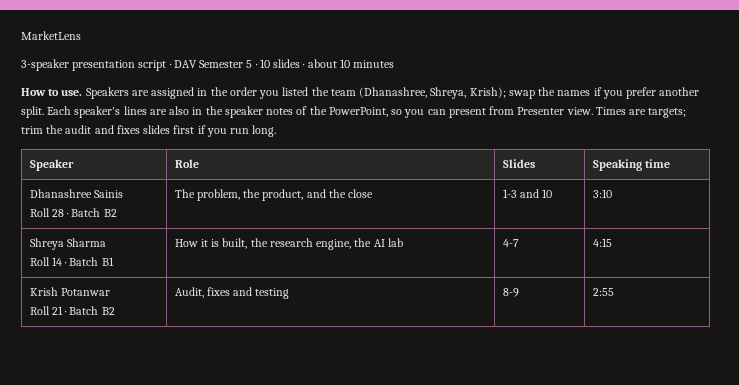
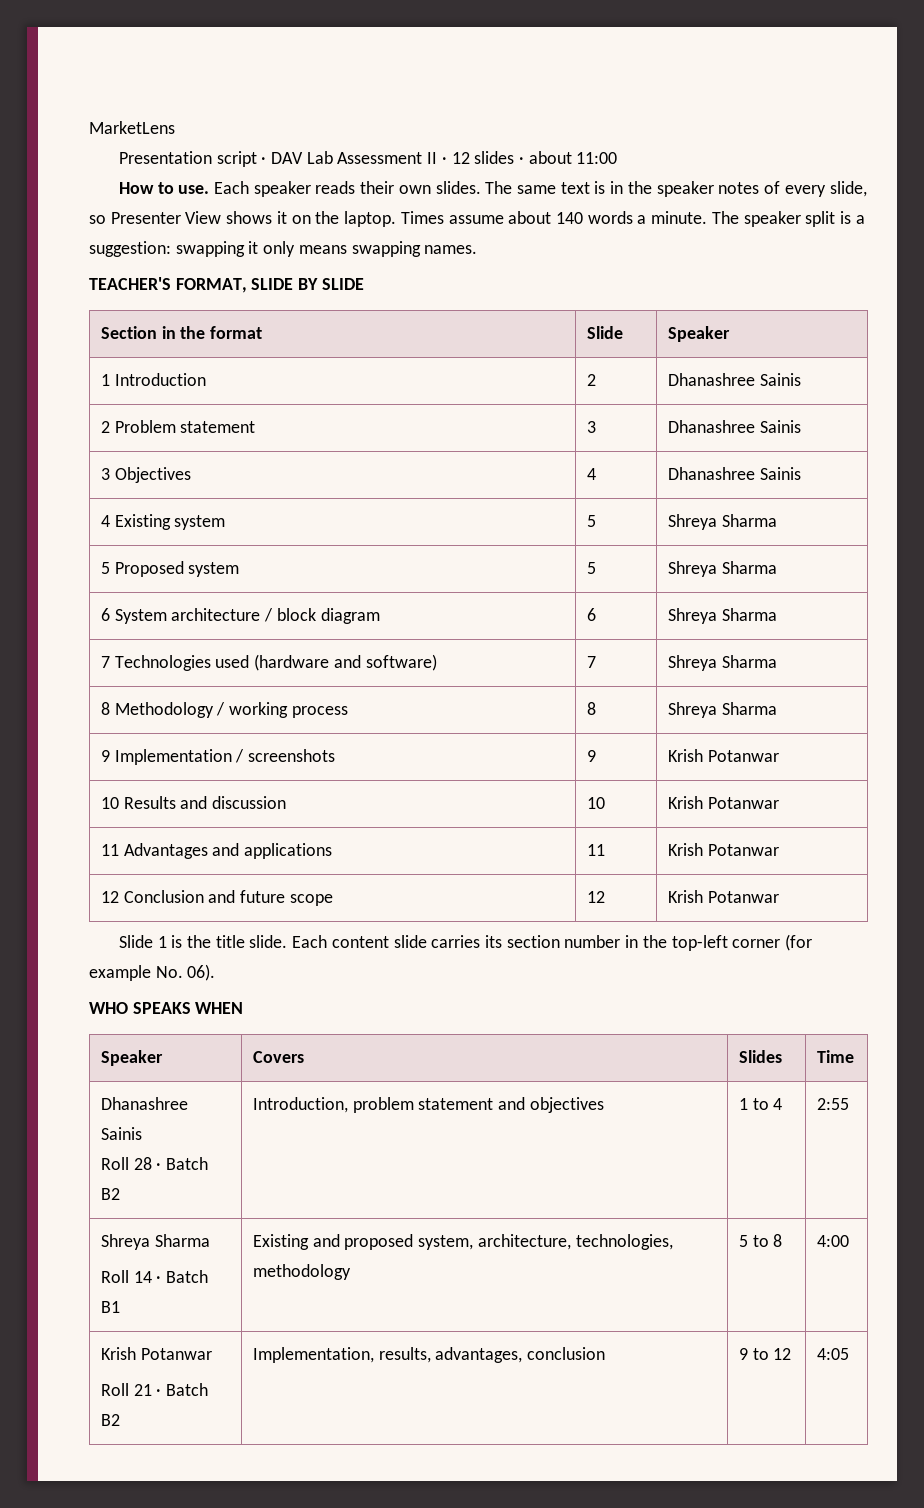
[21,59,136,71] 3-speaker presentation -> [118,151,212,164] Presentation
[199,59,270,68] Semester 5 · 10 -> [306,151,470,164] Lab Assessment II · 12
[339,59,395,68] 10 minutes -> [576,152,618,164] 11:00
[85,87,700,99] [21,106,190,118] Speakers are assigned in the order you listed the team (Dhanashree, Shreya, Krish); swap the names if you prefer another split. Each speaker's lines are also -> [213,181,606,197] Each speaker reads their own slides. The same text is
[309,106,687,118] [21,125,277,137] the PowerPoint, so you can present from Presenter view. Times are targets; trim the audit and fixes slides first if you run long. -> [784,181,867,197] [89,211,865,227] [89,241,478,257] [89,277,364,293] [100,326,263,339] [586,326,623,339] [667,326,730,342] [100,373,206,386] [586,374,596,386] [667,373,801,386] [100,420,256,433] [586,421,596,433] [667,420,801,433] [100,467,191,483] [586,468,596,480] [667,467,801,480] [100,514,226,530] [586,515,596,527] [667,514,777,530] [100,561,240,577] [586,562,596,574] [667,561,777,577] [100,608,380,624] [586,608,596,621] [667,608,777,624] [100,654,437,671] [586,656,596,668] [667,655,777,671] [100,702,348,718] [586,702,596,715] [667,702,777,718] [100,749,336,765] [586,750,596,762] [667,749,779,762] [100,796,287,809] [586,797,605,809] [667,796,779,809] [100,843,333,859] [586,844,605,856] [667,843,779,856] [100,890,333,906] [586,891,605,903] [667,890,779,903] [118,934,813,951] [89,964,216,981] [89,1002,244,1014] every slide, so Presenter View shows it on the laptop. Times assume about 140 words a minute. The speaker split is a suggestion: swapping it only means swapping names. // TEACHER'S FORMAT, SLIDE BY SLIDE // Section in the format | Slide | Speaker // 1 Introduction | 2 | Dhanashree Sainis // 2 Problem statement | 3 | Dhanashree Sainis // 3 Objectives | 4 | Dhanashree Sainis // 4 Existing system | 5 | Shreya Sharma // 5 Proposed system | 5 | Shreya Sharma // 6 System architecture / block diagram | 6 | Shreya Sharma // 7 Technologies used (hardware and software) | 7 | Shreya Sharma // 8 Methodology / working process | 8 | Shreya Sharma // 9 Implementation / screenshots | 9 | Krish Potanwar // 10 Results and discussion | 10 | Krish Potanwar // 11 Advantages and applications | 11 | Krish Potanwar // 12 Conclusion and future scope | 12 | Krish Potanwar // Slide 1 is the title slide. Each content slide carries its section number in the top-left corner (for example No. 06). // WHO SPEAKS WHEN
[174,159,199,168] Role -> [252,1051,304,1063] Covers
[592,159,670,171] Speaking time -> [816,1050,854,1063] Time
[174,189,374,201] [502,189,553,198] [592,189,612,198] The problem, the product, and the close | 1-3 and 10 | 3:10 -> [252,1097,604,1113] [738,1098,783,1110] [816,1098,849,1110] Introduction, problem statement and objectives | 1 to 4 | 2:55
[174,238,403,250] [502,239,519,247] [592,238,612,247] How it is built, the research engine, the AI lab | 4-7 | 4:15 -> [252,1234,673,1250] [252,1264,351,1280] [738,1234,783,1247] [816,1235,849,1247] Existing and proposed system, architecture, technologies, methodology | 5 to 8 | 4:00
[174,287,290,299] [502,288,519,297] [592,288,614,296] Audit, fixes and testing | 8-9 | 2:55 -> [252,1347,606,1363] [738,1348,792,1360] [816,1348,849,1360] Implementation, results, advantages, conclusion | 9 to 12 | 4:05

